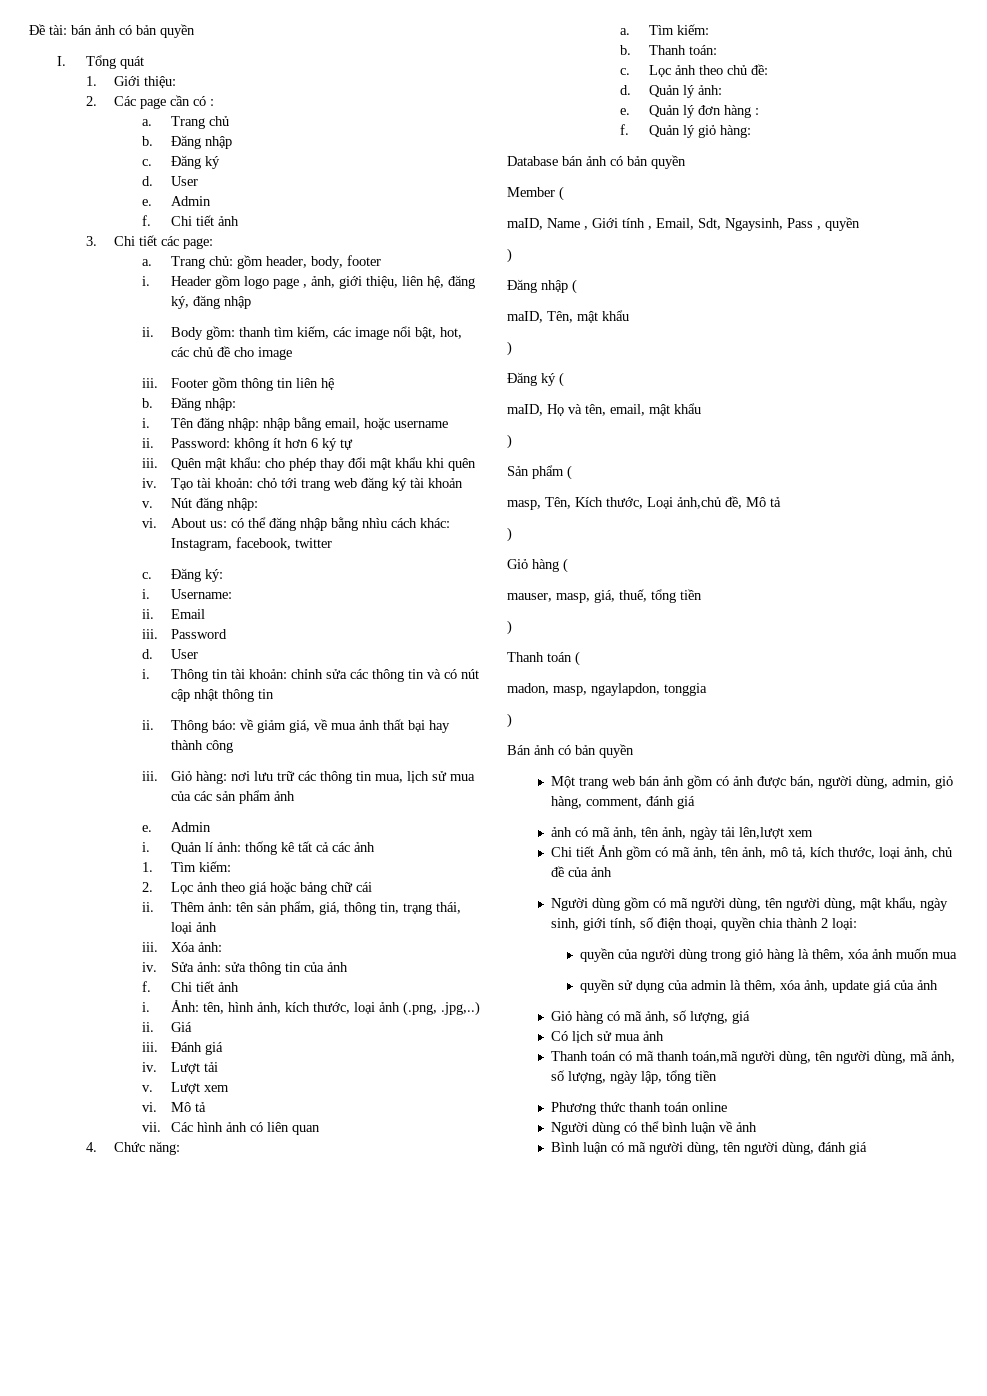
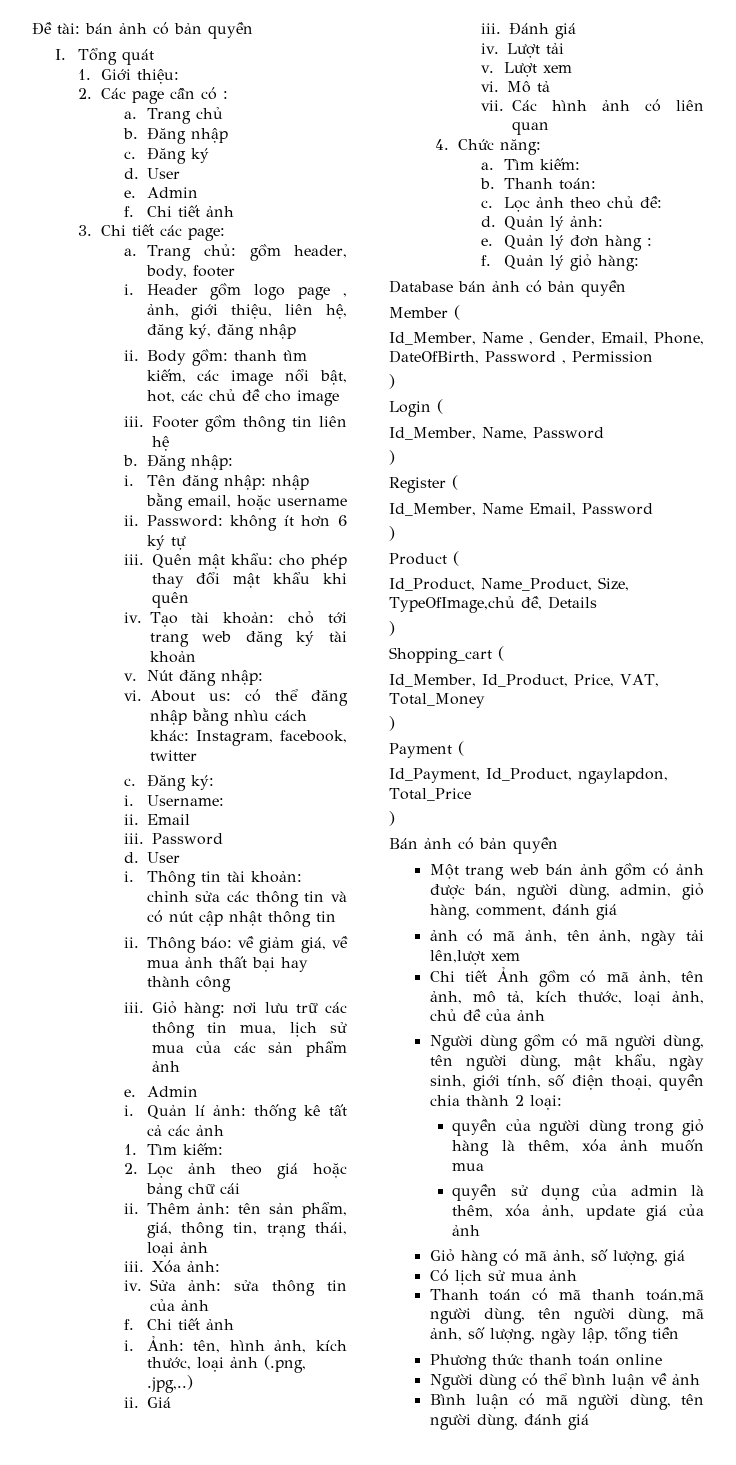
[507,218,543,230] maID, -> [389,332,476,345] Id_Member,
[592,217,860,231] [507,248,512,263] [507,279,577,294] [507,310,629,323] [507,341,512,356] [507,372,564,387] [507,403,701,416] [507,434,512,449] [507,465,572,480] [507,496,781,510] [507,527,512,542] [507,558,568,573] [507,589,702,603] [507,620,512,635] [507,651,580,666] [507,683,707,696] Giới tính , Email, Sdt, Ngaysinh, Pass , quyền // ) // Đăng nhập ( // maID, Tên, mật khẩu // ) // Đăng ký ( // maID, Họ và tên, email, mật khẩu // ) // Sản phẩm ( // masp, Tên, Kích thước, Loại ảnh,chủ đề, Mô tả // ) // Giỏ hàng ( // mauser, masp, giá, thuế, tổng tiền // ) // Thanh toán ( // madon, masp, ngaylapdon, tonggia -> [539,332,704,345] [389,350,653,364] [389,374,395,389] [389,399,443,417] [389,427,604,440] [389,450,395,465] [389,475,458,493] [389,503,653,516] [389,526,395,541] [389,551,459,566] [389,577,629,591] [389,596,597,613] [389,621,395,636] [389,646,504,664] [389,674,659,687] [389,693,485,708] [389,716,395,731] [389,741,464,758] [389,768,668,784] [389,788,471,801] Gender, Email, Phone, DateOfBirth, Password , Permission // ) // Login ( // Id_Member, Name, Password // ) // Register ( // Id_Member, Name Email, Password // ) // Product ( // Id_Product, Name_Product, Size, TypeOfImage,chủ đề, Details // ) // Shopping_cart ( // Id_Member, Id_Product, Price, VAT, Total_Money // ) // Payment ( // Id_Payment, Id_Product, ngaylapdon, Total_Price

